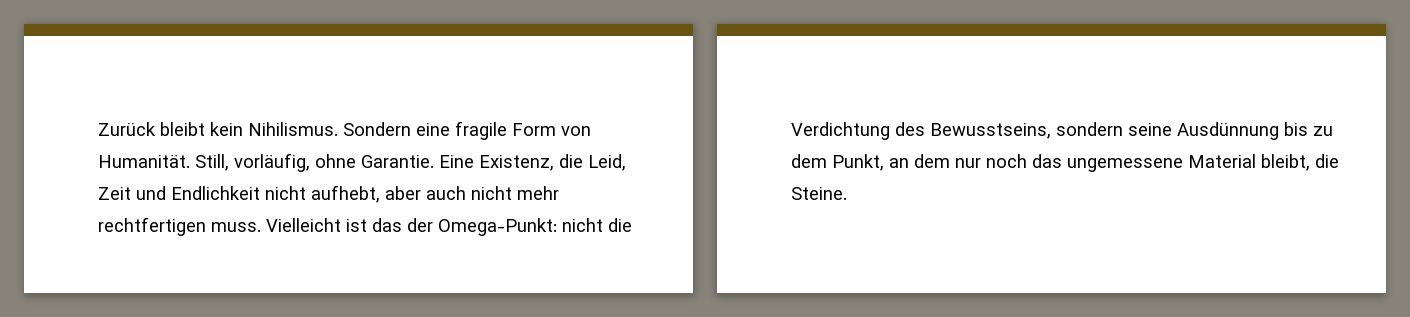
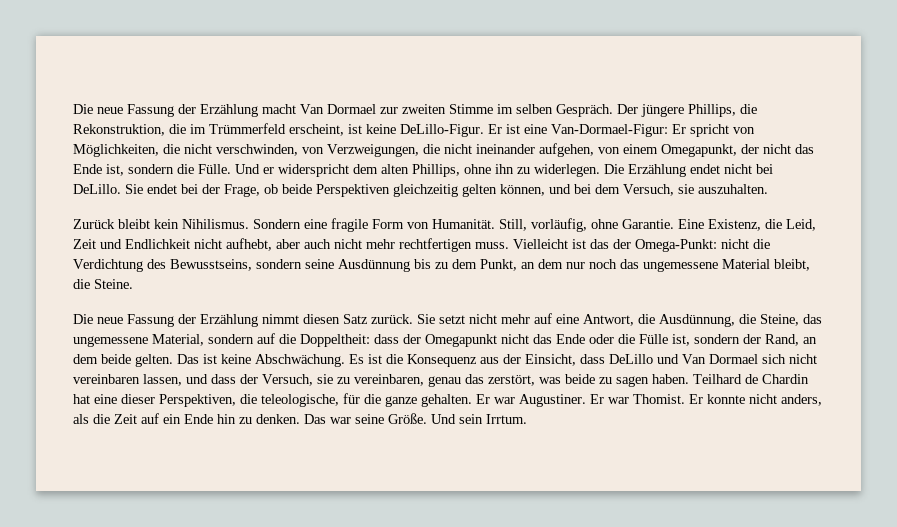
(98, 129) none -> [73,104,757,117] [73,123,755,137] [73,143,814,157] [73,164,773,177] [73,184,768,197] Die neue Fassung der Erzählung macht Van Dormael zur zweiten Stimme im selben Gespräch. Der jüngere Phillips, die Rekonstruktion, die im Trümmerfeld erscheint, ist keine DeLillo-Figur. Er ist eine Van-Dormael-Figur: Er spricht von Möglichkeiten, die nicht verschwinden, von Verzweigungen, die nicht ineinander aufgehen, von einem Omegapunkt, der nicht das Ende ist, sondern die Fülle. Und er widerspricht dem alten Phillips, ohne ihn zu widerlegen. Die Erzählung endet nicht bei DeLillo. Sie endet bei der Frage, ob beide Perspektiven gleichzeitig gelten können, und bei dem Versuch, sie auszuhalten. //
(847, 193) none -> [73,313,822,327] [73,333,817,347] [73,354,817,367] [73,374,809,387] [73,393,822,407] [73,413,527,424] // Die neue Fassung der Erzählung nimmt diesen Satz zurück. Sie setzt nicht mehr auf eine Antwort, die Ausdünnung, die Steine, das ungemessene Material, sondern auf die Doppeltheit: dass der Omegapunkt nicht das Ende oder die Fülle ist, sondern der Rand, an dem beide gelten. Das ist keine Abschwächung. Es ist die Konsequenz aus der Einsicht, dass DeLillo und Van Dormael sich nicht vereinbaren lassen, und dass der Versuch, sie zu vereinbaren, genau das zerstört, was beide zu sagen haben. Teilhard de Chardin hat eine dieser Perspektiven, die teleologische, für die ganze gehalten. Er war Augustiner. Er war Thomist. Er konnte nicht anders, als die Zeit auf ein Ende hin zu denken. Das war seine Größe. Und sein Irrtum.

